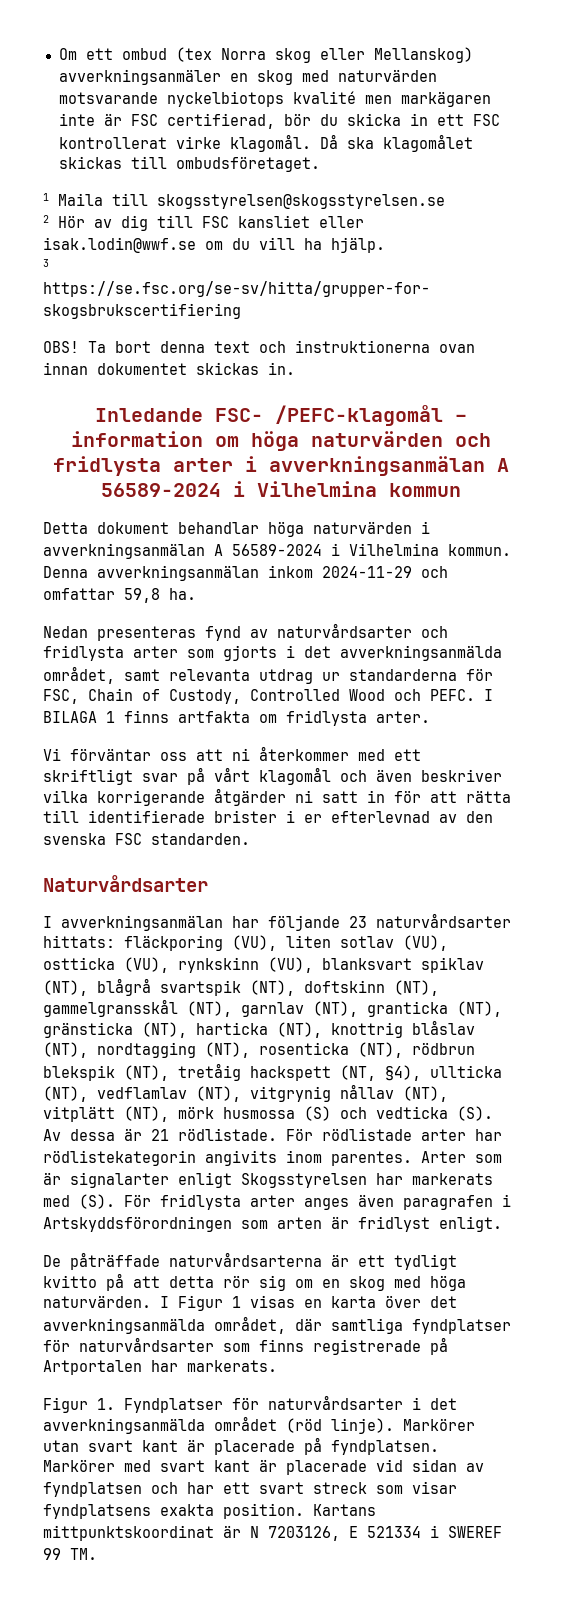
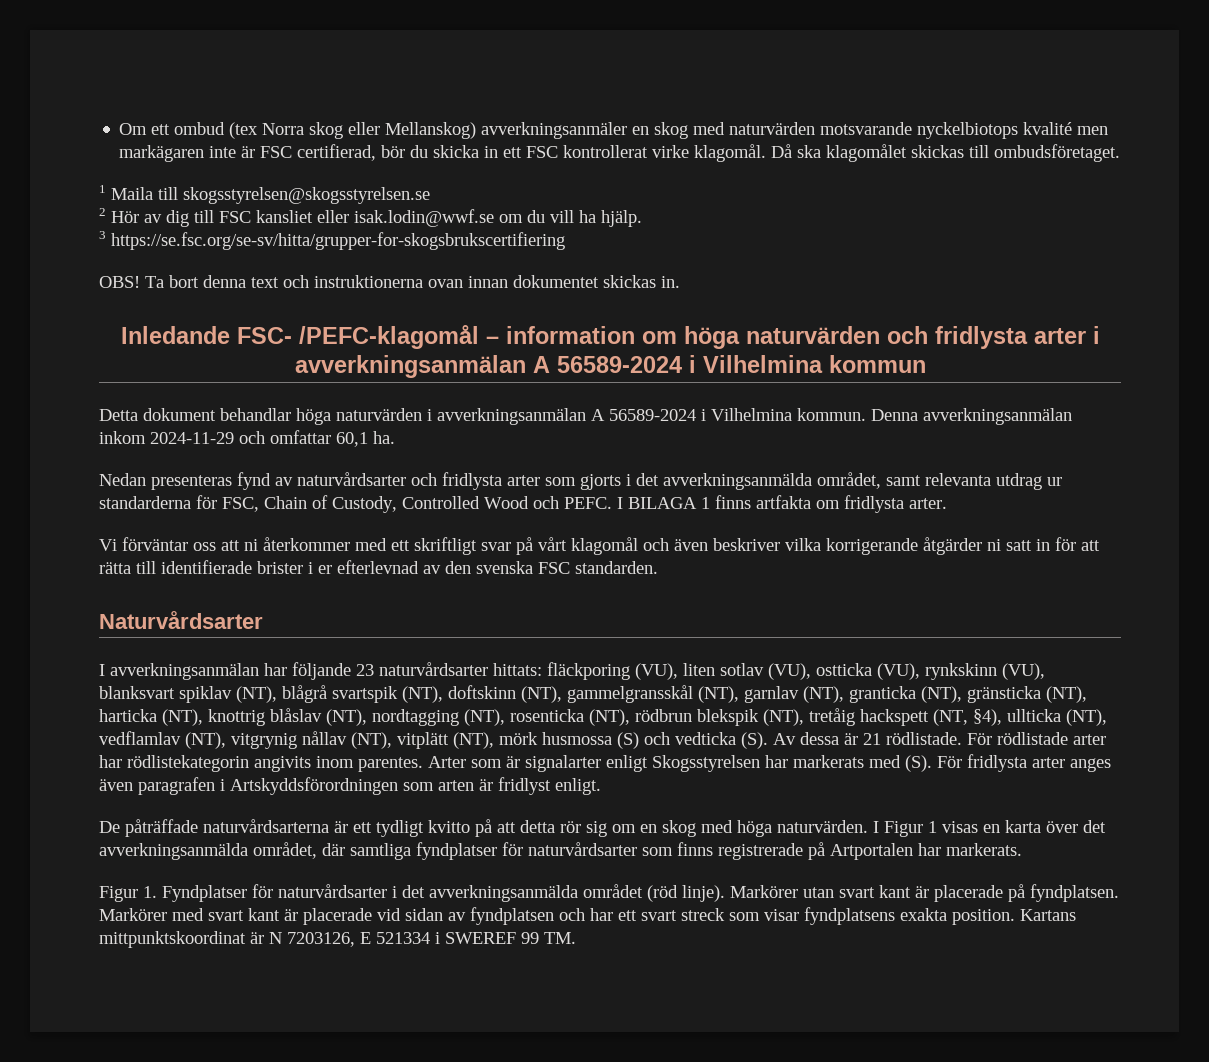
[124,588,160,603] 59,8 -> [336,432,368,447] 60,1

